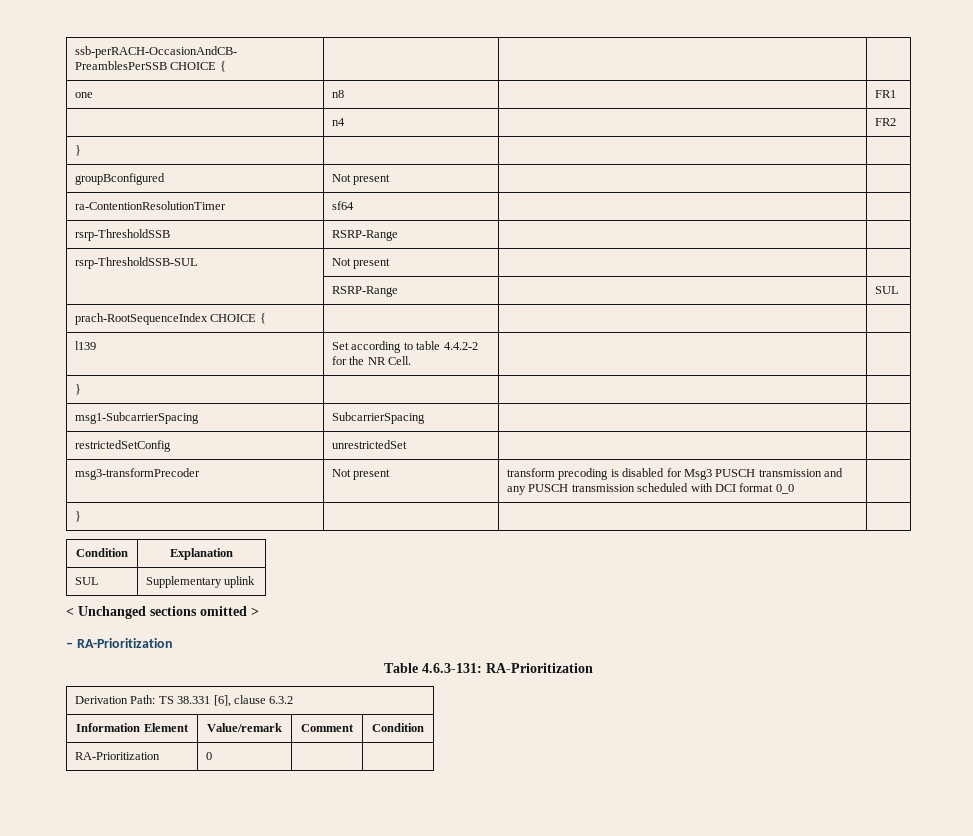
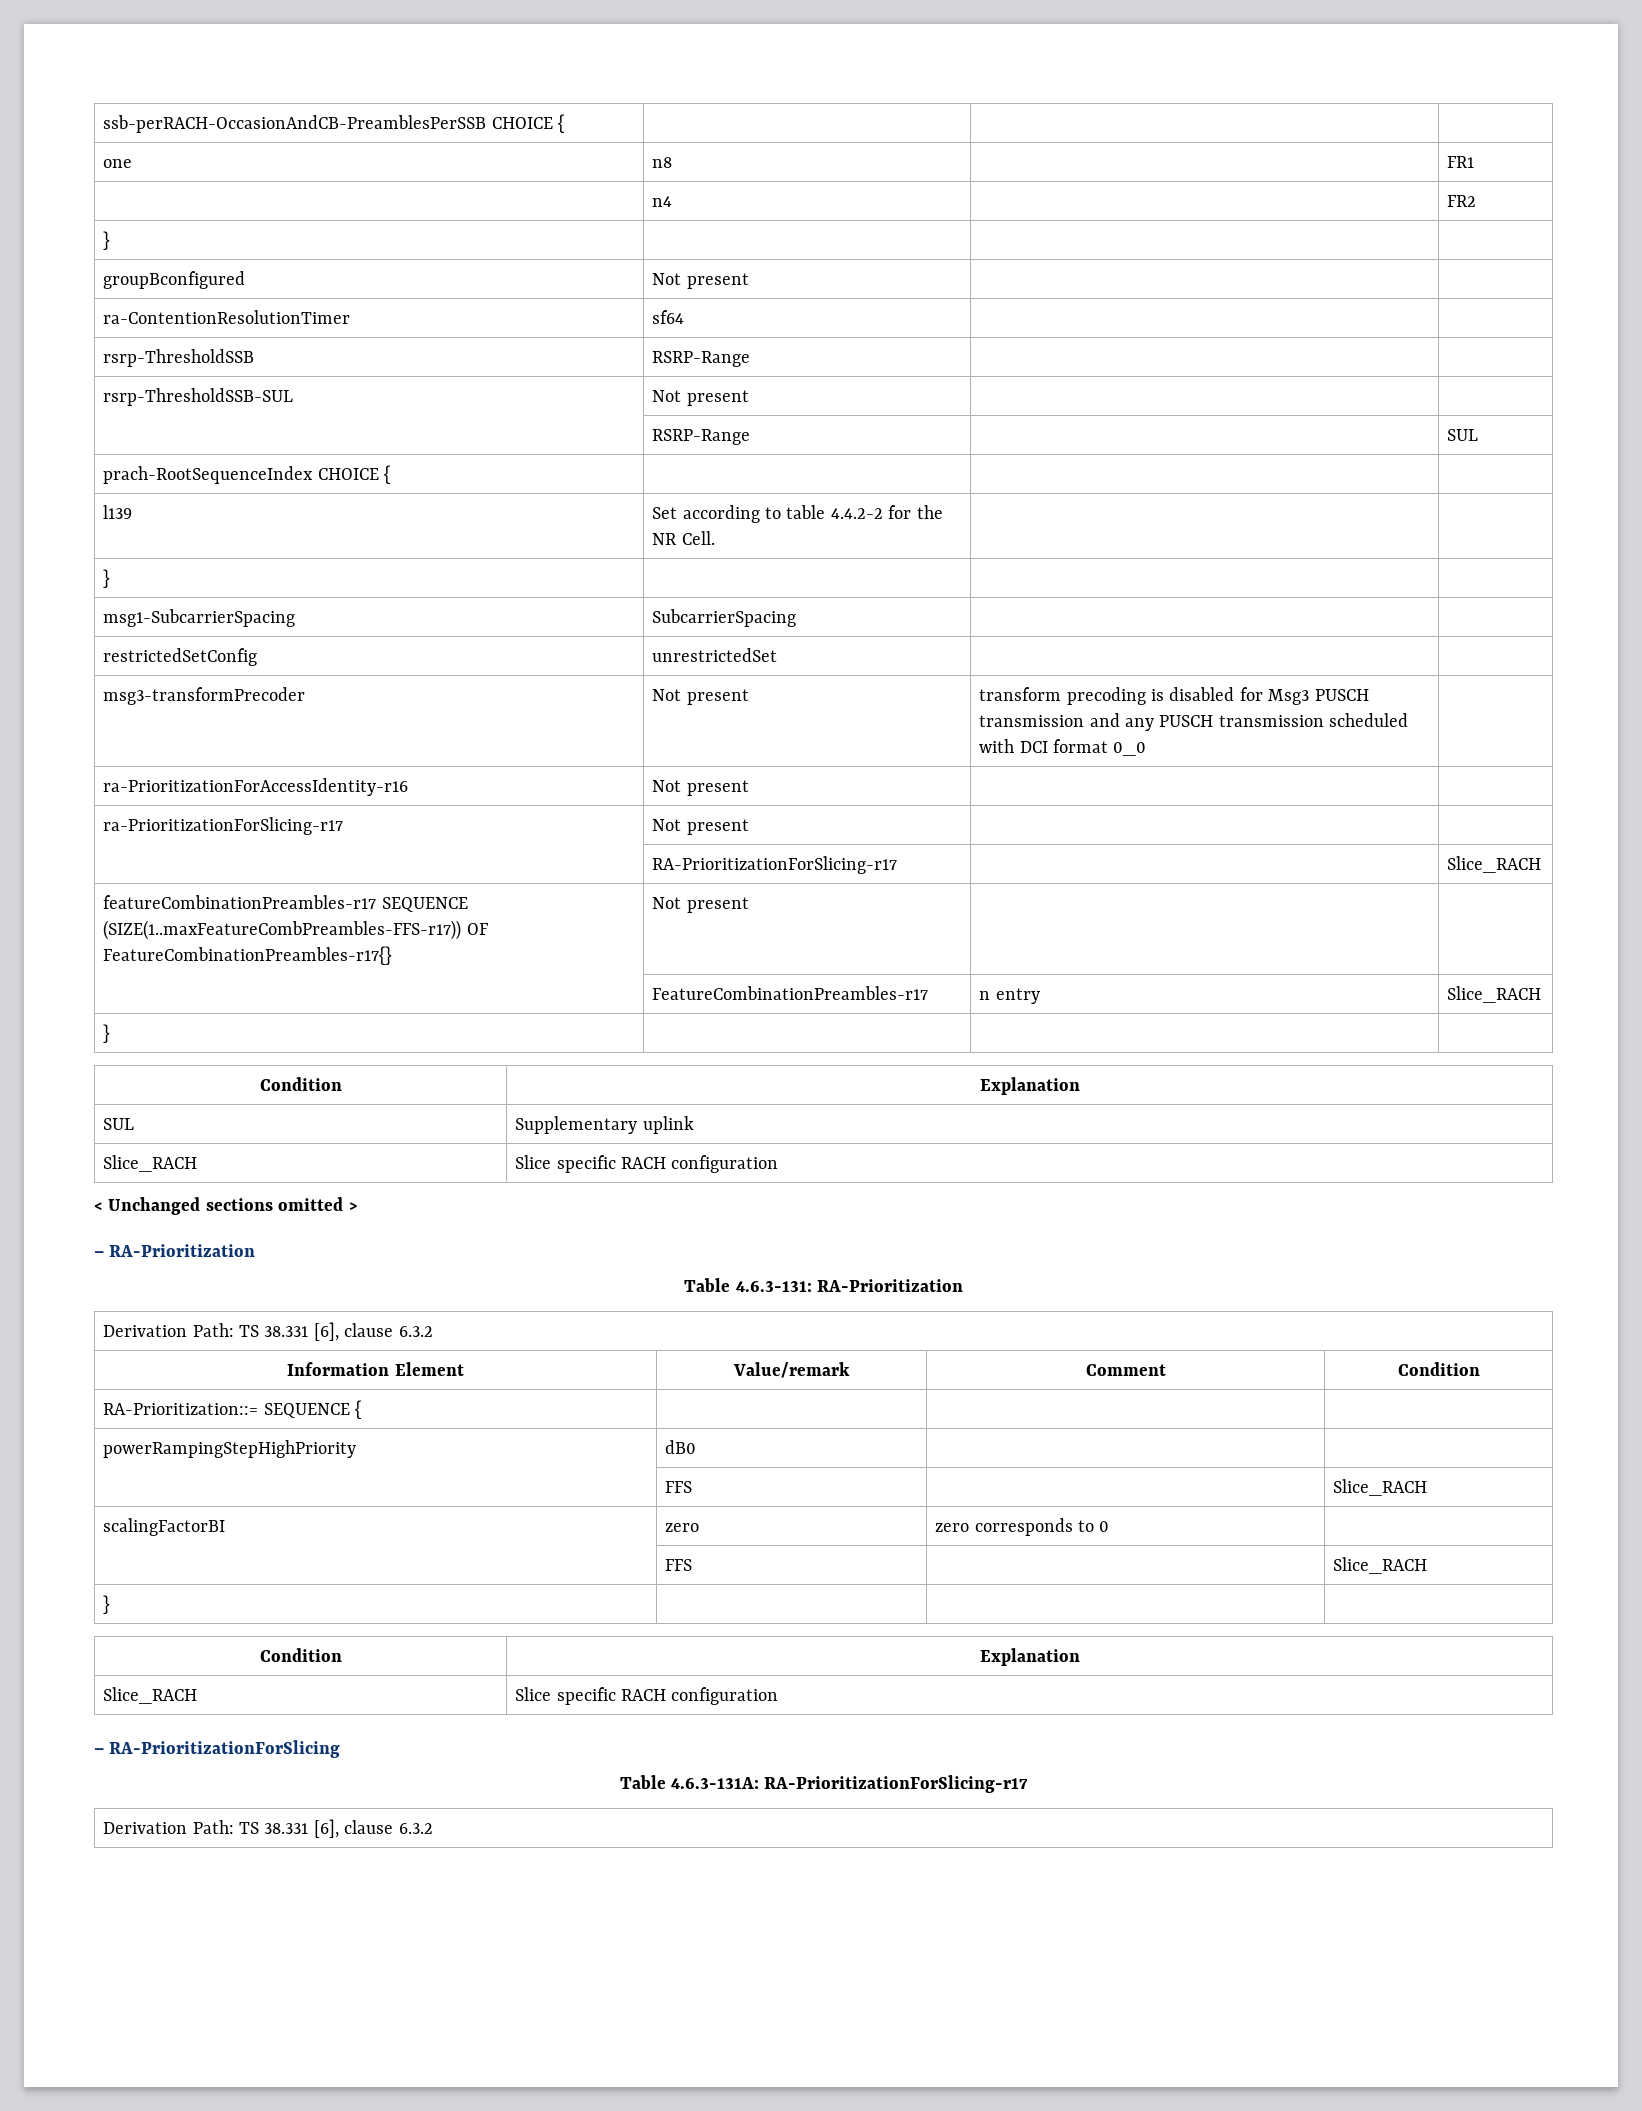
(794, 489) none -> [103,778,409,796] [652,780,749,796] [103,817,344,835] [652,819,749,835] [652,856,898,874] [1447,856,1542,873] [103,895,468,912] [103,920,488,940] [103,946,393,965] [652,897,749,913] [652,986,929,1000] [979,988,1040,1004] [1447,986,1542,1003] // ra-PrioritizationForAccessIdentity-r16 | Not present | | // ra-PrioritizationForSlicing-r17 | Not present | | // | RA-PrioritizationForSlicing-r17 | | Slice_RACH // featureCombinationPreambles-r17 SEQUENCE (SIZE(1..maxFeatureCombPreambles-FFS-r17)) OF FeatureCombinationPreambles-r17{} | Not present | | // | FeatureCombinationPreambles-r17 | n entry | Slice_RACH
(256, 582) none -> [103,1155,198,1172] [515,1155,779,1173] // Slice_RACH | Slice specific RACH configuration
[75,752,161,760] [206,752,213,760] RA-Prioritization | 0 | | -> [103,1400,362,1419] [103,1440,357,1458] [665,1440,697,1454] [665,1481,693,1493] [1333,1479,1428,1496] [103,1518,226,1536] [665,1523,700,1532] [935,1518,1110,1536] [665,1559,693,1571] [1333,1557,1428,1574] [103,1595,111,1614] [259,1648,342,1662] [979,1648,1080,1666] [103,1687,198,1704] [515,1687,779,1705] [94,1740,341,1758] [619,1775,1029,1793] [103,1819,433,1838] RA-Prioritization::= SEQUENCE { | | | // powerRampingStepHighPriority | dB0 | | // | FFS | | Slice_RACH // scalingFactorBI | zero | zero corresponds to 0 | // | FFS | | Slice_RACH // } | | | // Condition | Explanation // Slice_RACH | Slice specific RACH configuration // – RA-PrioritizationForSlicing // Table 4.6.3-131A: RA-PrioritizationForSlicing-r17 // Derivation Path: TS 38.331 [6], clause 6.3.2

